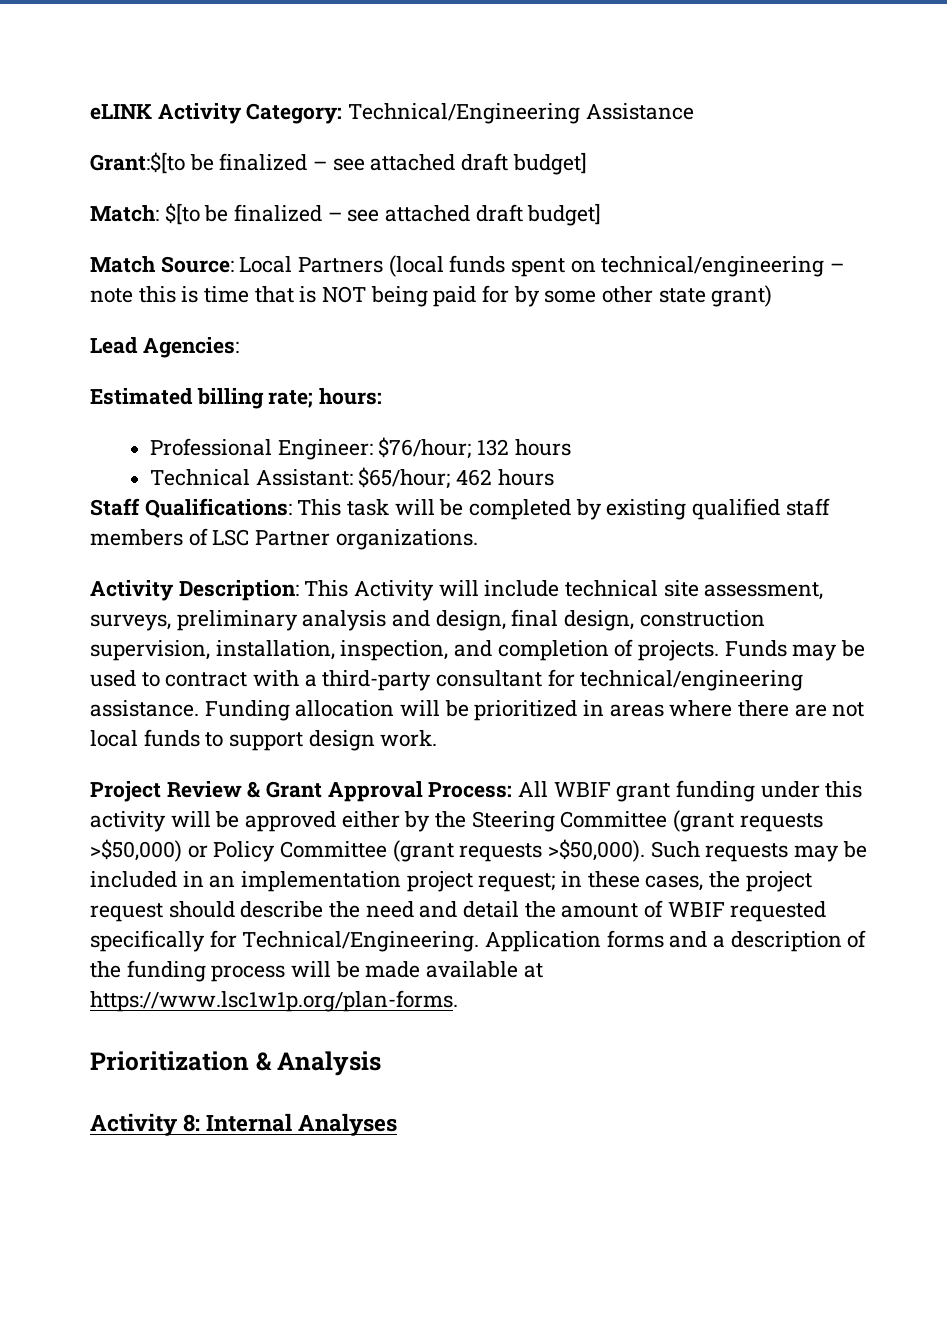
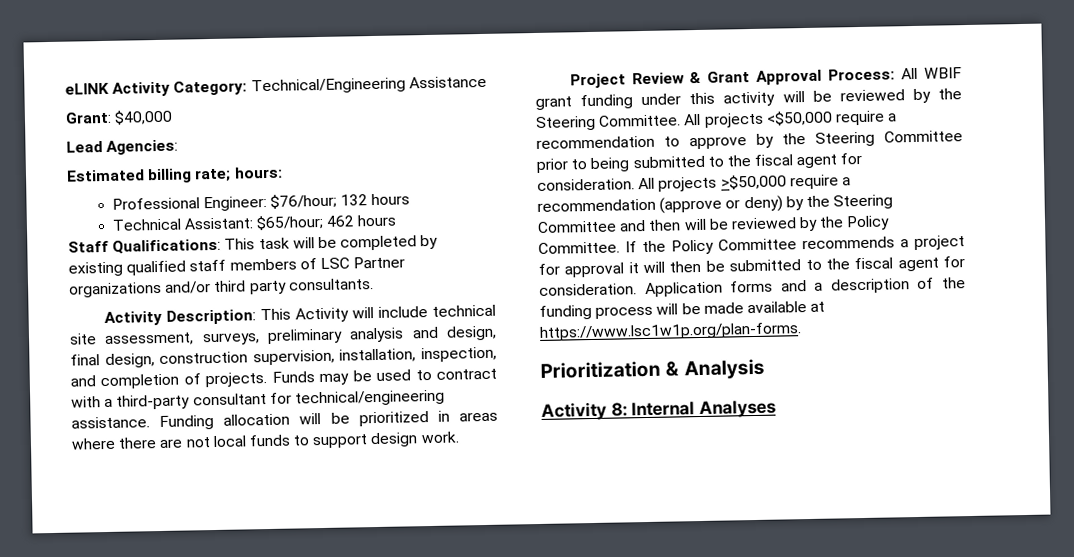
[90,152,587,175] [90,203,602,226] [90,255,845,277] [90,285,773,307] Grant:$[to be finalized – see attached draft budget] // Match: $[to be finalized – see attached draft budget] // Match Source: Local Partners (local funds spent on technical/engineering – note this is time that is NOT being paid for by some other state grant) -> [65,109,174,125] Grant: $40,000
[335,529,478,550] organizations. -> [69,278,374,298] organizations and/or third party consultants.
[245,810,823,832] [90,839,867,862] [90,871,812,892] [90,900,827,922] [90,930,480,952] approved either by the Steering Committee (grant requests >$50,000) or Policy Committee (grant requests >$50,000). Such requests may be included in an implementation project request; in these cases, the project request should describe the need and detail the amount of WBIF requested specifically for Technical/Engineering. -> [839,88,962,104] [536,110,898,131] [536,130,963,150] [536,152,863,173] [537,174,851,192] [537,194,894,214] [537,215,891,233] [538,235,965,255] [538,256,965,278] [539,283,637,296] reviewed by the Steering Committee. All projects <$50,000 require a recommendation to approve by the Steering Committee prior to being submitted to the fiscal agent for consideration. All projects >$50,000 require a recommendation (approve or deny) by the Steering Committee and then will be reviewed by the Policy Committee. If the Policy Committee recommends a project for approval it will then be submitted to the fiscal agent for consideration.

